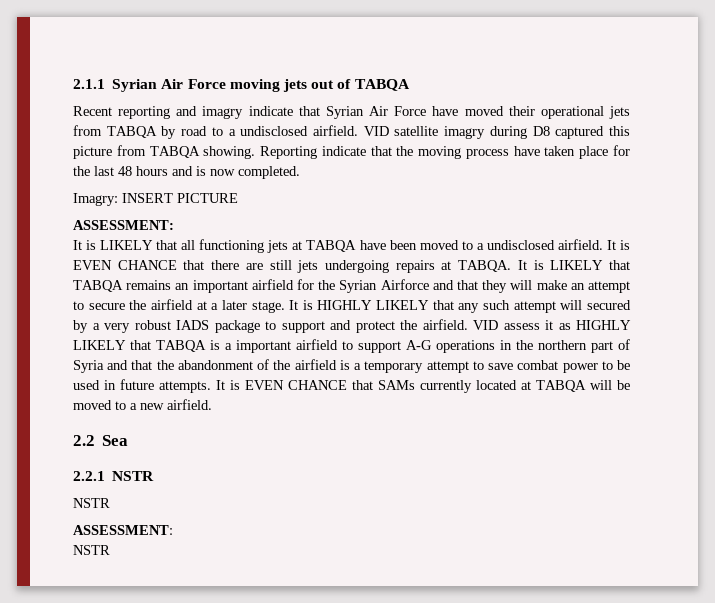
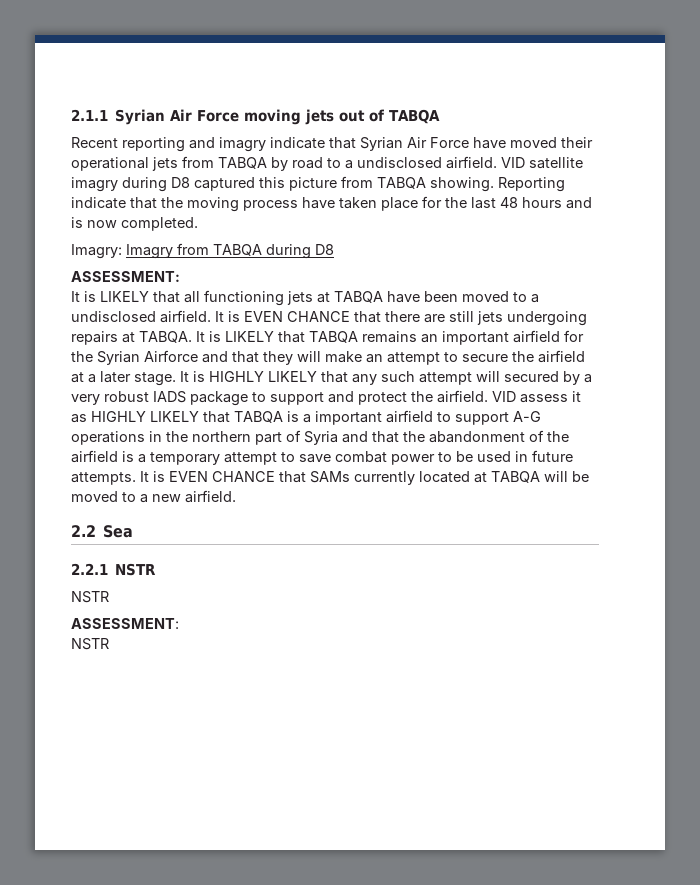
[122,193,238,203] INSERT PICTURE -> [126,243,334,259] Imagry from TABQA during D8

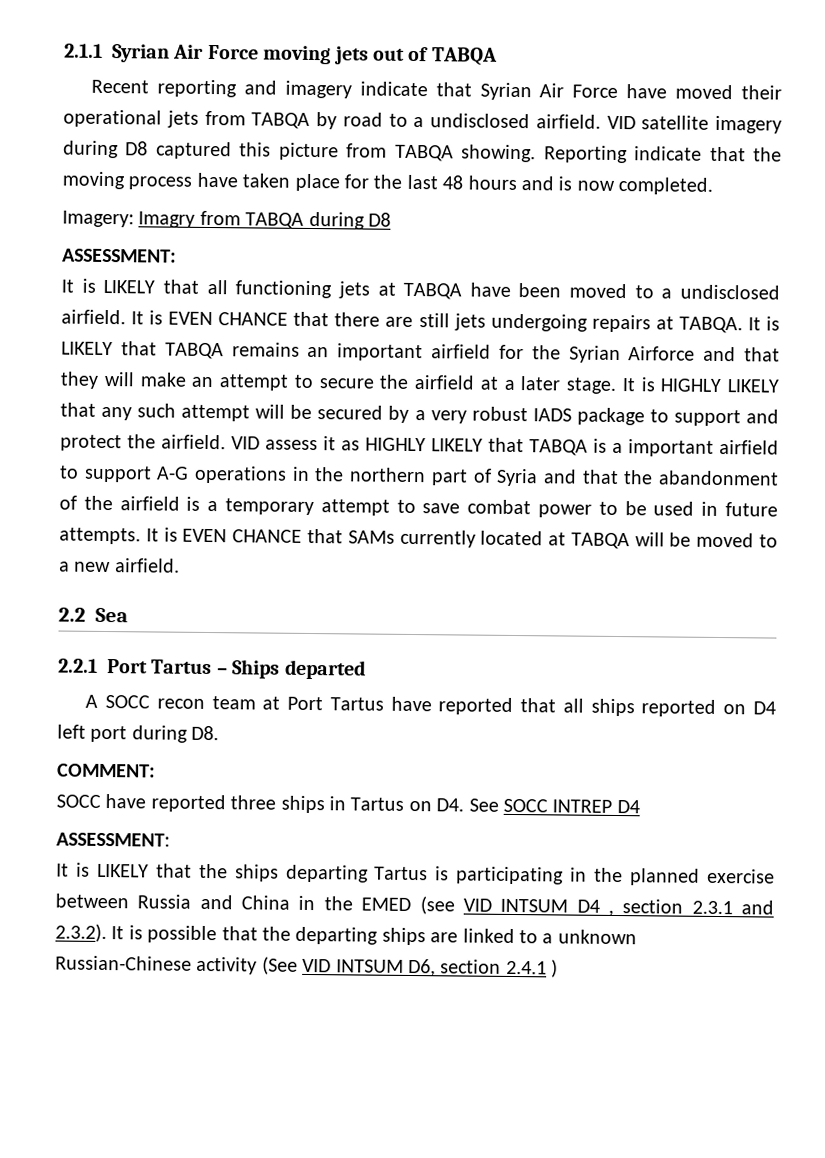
[219,137,266,152] imagry -> [284,80,352,99] imagery
[71,177,118,192] imagry -> [715,115,782,134] imagery
[71,244,122,259] Imagry: -> [62,210,134,228] Imagery:
(500, 376) none -> [290,404,313,420] be
[115,563,157,576] [71,591,109,603] [71,618,179,629] [71,638,109,650] NSTR // NSTR // ASSESSMENT: // NSTR -> [107,659,366,680] [85,694,776,717] [57,724,220,743] [57,763,156,778] [56,794,640,814] [56,832,170,847] [56,862,775,886] [55,893,774,916] [55,923,637,946] [55,955,559,978] Port Tartus – Ships departed // A SOCC recon team at Port Tartus have reported that all ships reported on D4 left port during D8. // COMMENT: // SOCC have reported three ships in Tartus on D4. See SOCC INTREP D4 // ASSESSMENT: // It is LIKELY that the ships departing Tartus is participating in the planned exercise between Russia and China in the EMED (see VID INTSUM D4 , section 2.3.1 and 2.3.2). It is possible that the departing ships are linked to a unknown Russian-Chinese activity (See VID INTSUM D6, section 2.4.1 )

